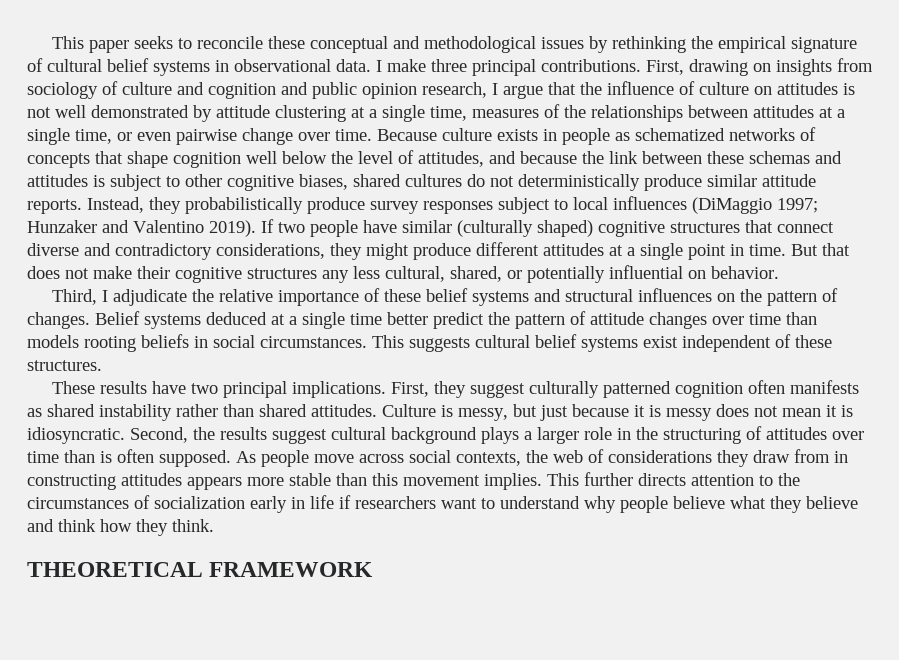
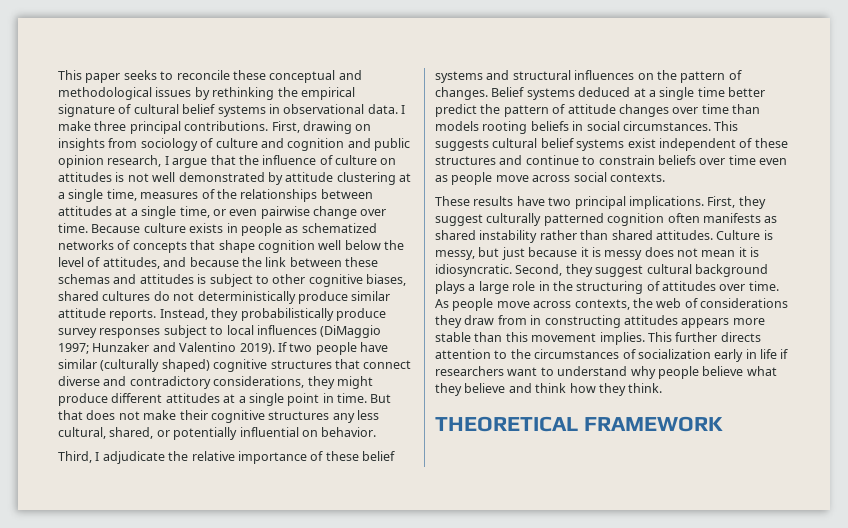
[27,360,102,371] structures. -> [435,155,787,165] [435,172,665,185] structures and continue to constrain beliefs over time even as people move across social contexts.
[193,427,267,440] the results -> [565,264,593,277] they
[537,427,579,444] larger -> [478,281,509,294] large
[27,449,231,467] time than is often supposed. -> [748,281,779,291] time.
[409,450,451,463] social -> (572, 304) none

